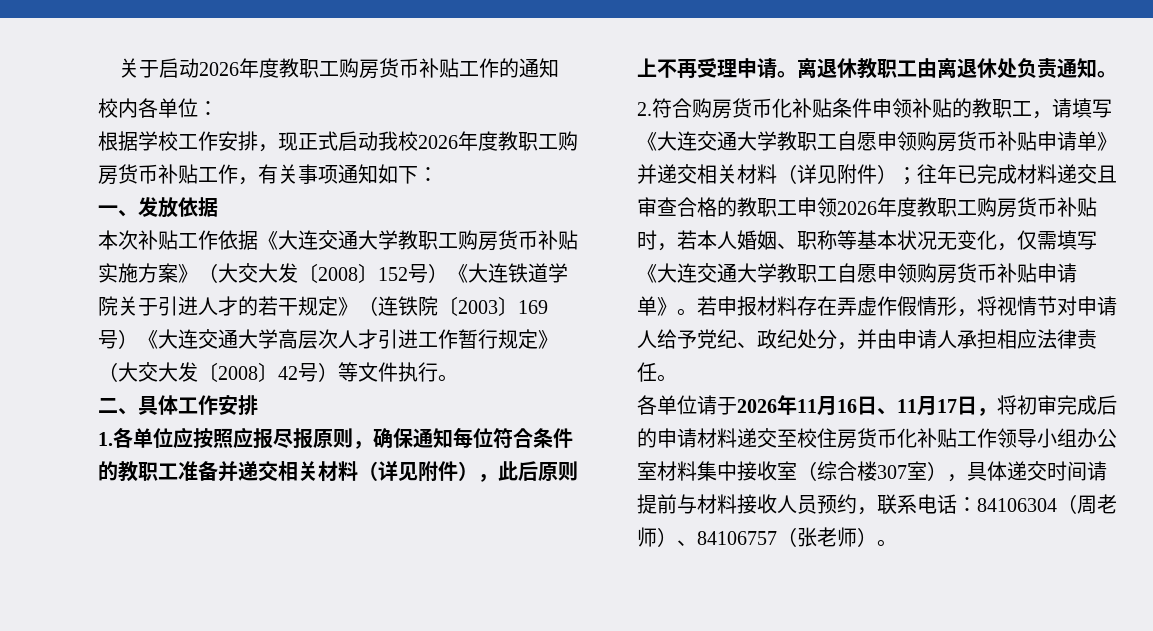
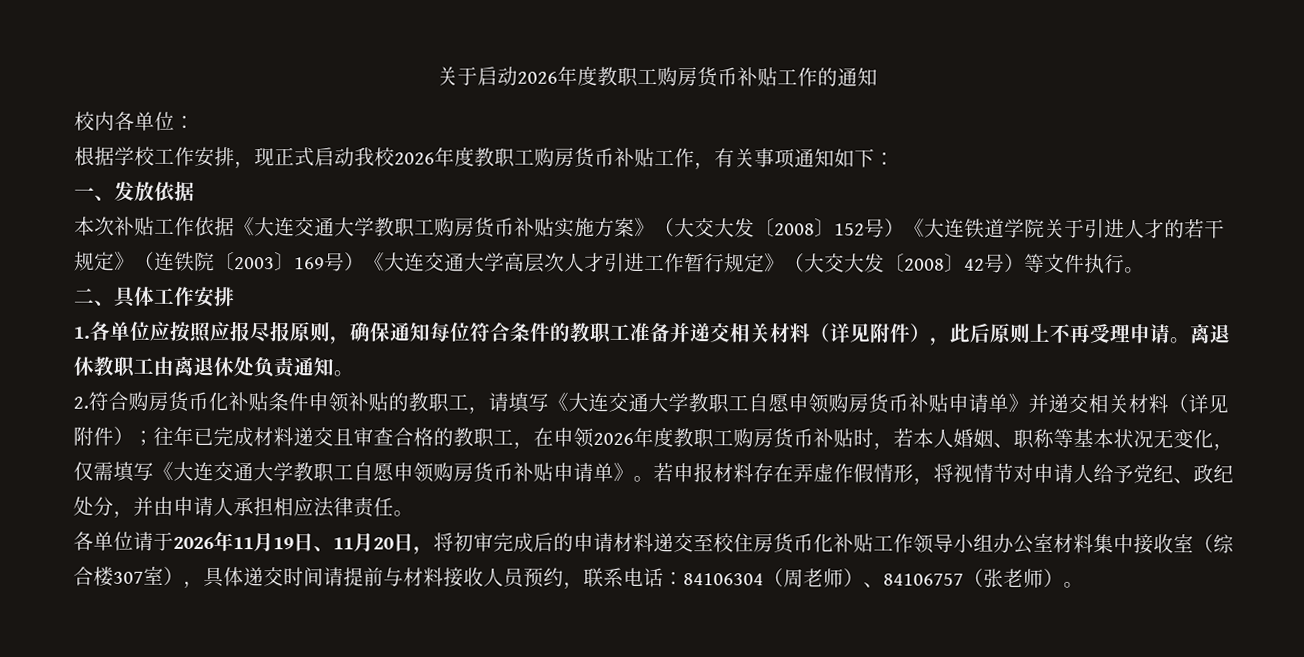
(797, 207) none -> [513,427,554,449] ，在
[837,399,857,413] 16 -> [273,537,294,550] 19
[937,399,957,413] 17 -> [373,537,394,550] 20

